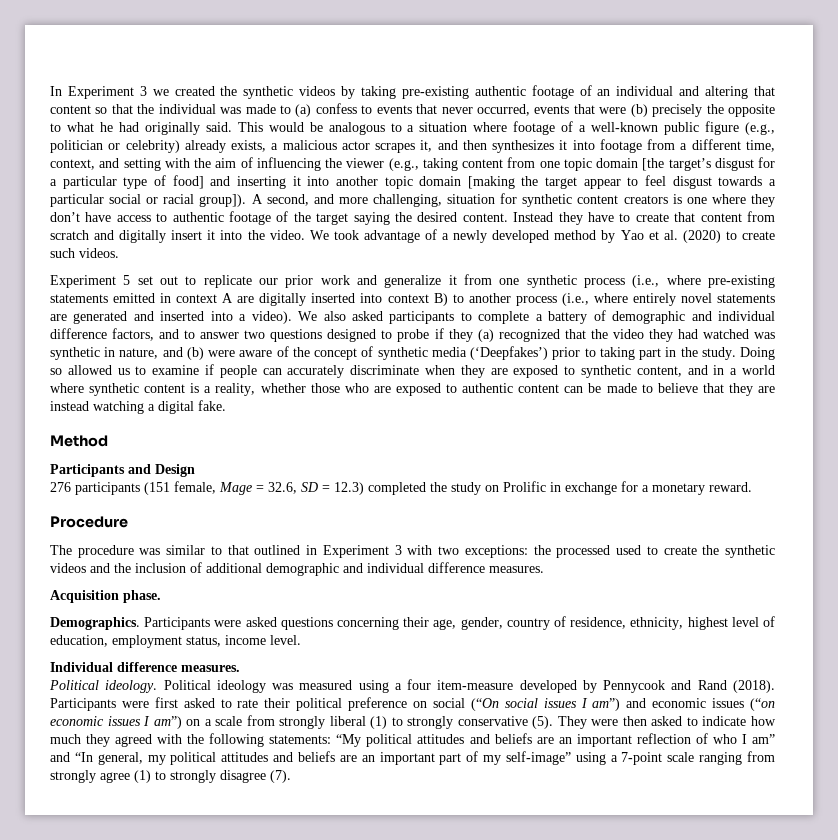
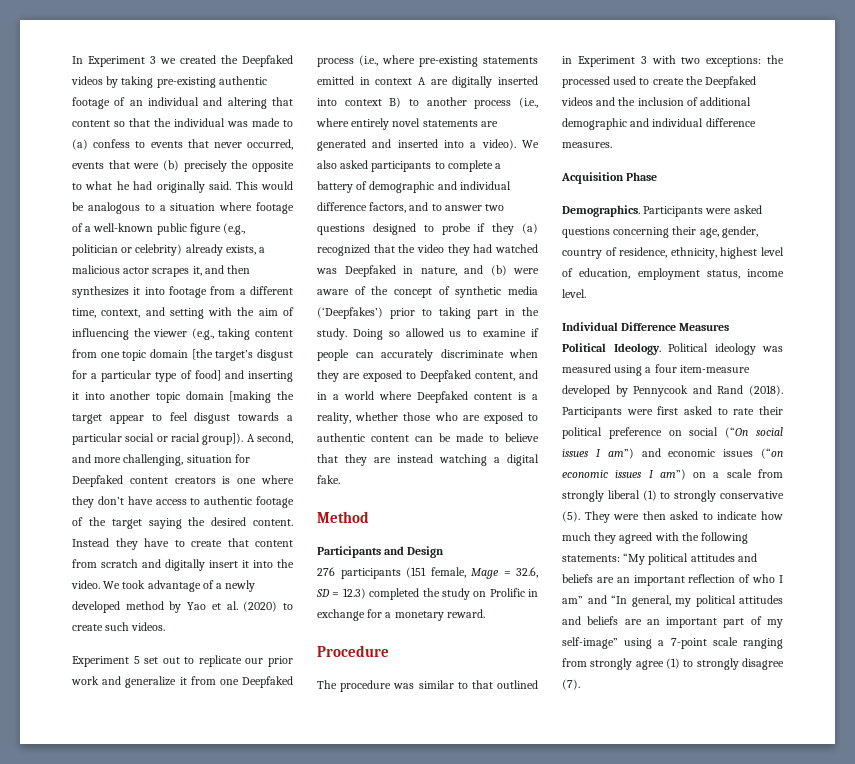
[243,86,294,99] synthetic -> [242,55,293,67] Deepfaked
[522,194,573,207] synthetic -> [72,475,123,487] Deepfaked
[526,275,577,288] synthetic -> [242,676,293,688] Deepfaked
[50,347,100,360] synthetic -> [344,265,396,277] Deepfaked
[581,365,631,378] synthetic -> [420,370,471,382] Deepfaked
[89,383,140,396] synthetic -> [417,391,468,403] Deepfaked
[725,545,775,558] synthetic -> [705,76,757,88] Deepfaked
[123,590,161,603] phase. -> [626,172,658,181] Phase
[117,662,240,672] [49,680,158,693] difference measures. // Political ideology. -> [621,322,730,331] [562,343,661,355] Difference Measures // Political Ideology.

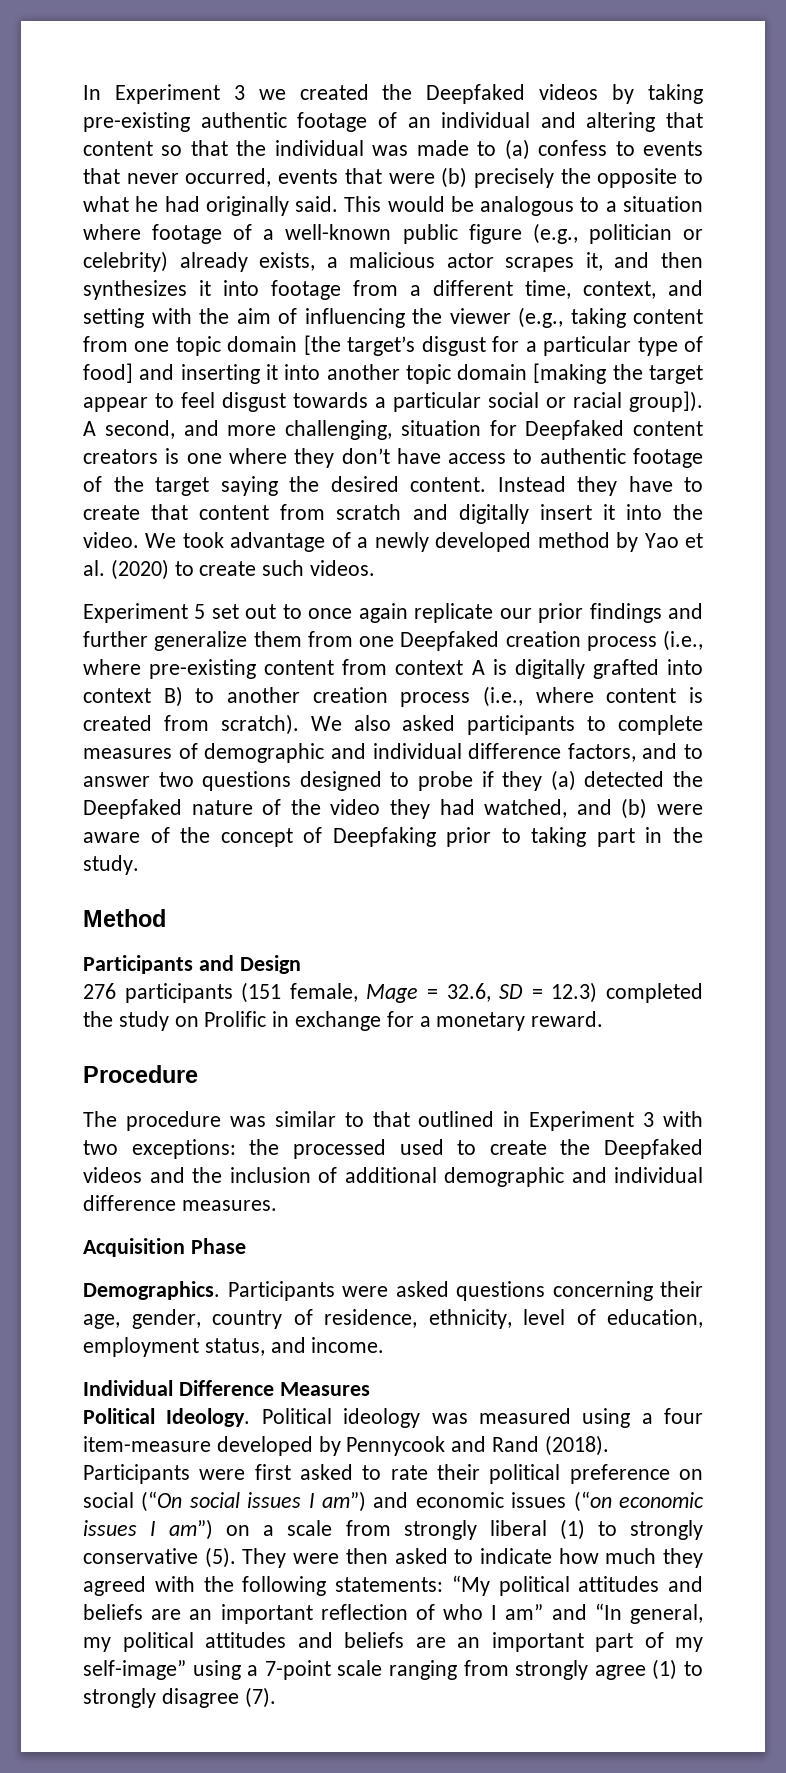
(195, 660) none -> [308,603,408,623] once again
[71,676,187,688] work and generalize it -> [589,603,703,623] [83,631,302,651] findings and further generalize them
(293, 682) none -> [505,631,581,647] creation
[483,57,538,64] [317,76,538,88] statements emitted in context A are digitally inserted -> [264,659,659,679] content from context A is digitally grafted
[474,97,538,109] [316,118,498,130] [317,139,516,151] process (i.e., where entirely novel statements are generated and inserted into a video). -> [312,686,703,707] [83,714,299,735] creation process (i.e., where content is created from scratch).
[495,163,502,169] [317,181,353,193] a battery -> [83,748,172,759] measures
[317,244,538,256] [316,265,457,277] recognized that the video they had watched was Deepfaked in nature, -> [584,771,704,787] [83,799,568,819] detected the Deepfaked nature of the video they had watched,
[455,286,538,298] [317,307,383,319] synthetic media (‘Deepfakes’) -> [332,827,436,847] Deepfaking
[352,328,539,340] [317,349,538,361] [317,370,538,382] [317,391,538,403] [317,412,538,424] [317,433,539,442] [317,454,539,466] [317,475,340,484] Doing so allowed us to examine if people can accurately discriminate when they are exposed to Deepfaked content, and in a world where Deepfaked content is a reality, whether those who are exposed to authentic content can be made to believe that they are instead watching a digital fake. -> (139, 865) none
[720,247,758,259] highest -> (512, 1319) none
[747,269,784,277] [562,289,586,298] income level. -> [270,1337,385,1353] and income.

